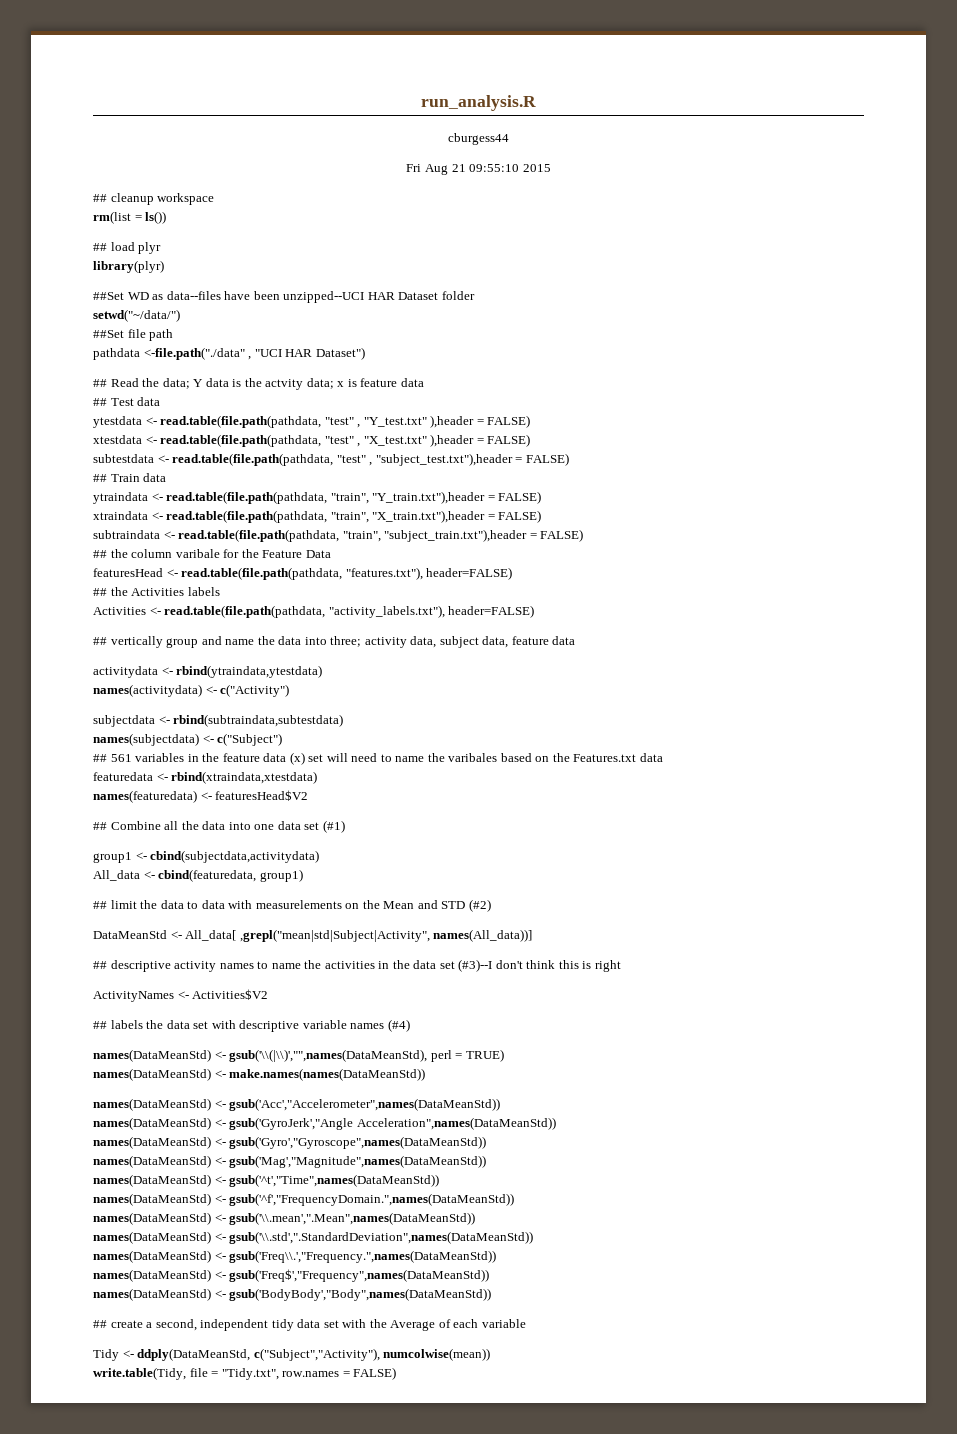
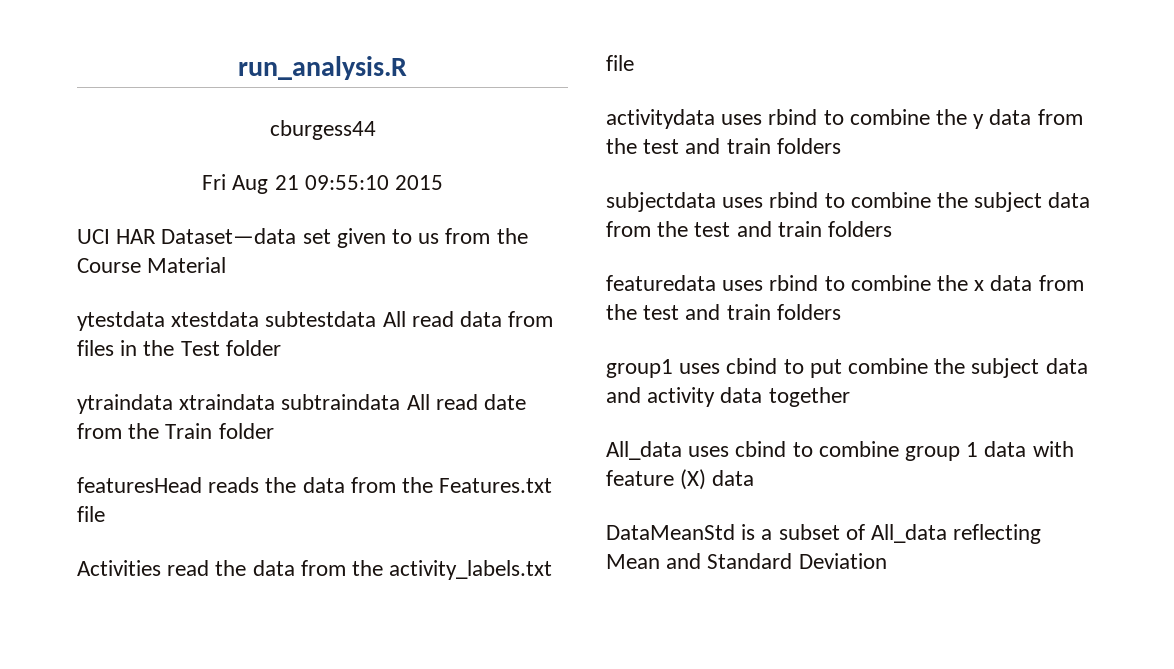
[93,193,215,205] [93,211,167,224] [93,242,162,254] [93,260,164,273] [93,291,475,303] [93,309,180,322] [93,329,174,341] [93,347,365,360] [93,378,424,390] [93,397,161,406] [93,415,531,428] [93,434,531,447] [93,453,569,466] [93,473,167,482] [93,491,542,504] [93,510,542,523] [93,529,584,542] [93,549,331,558] [93,567,513,580] [93,587,220,596] [93,605,535,618] [93,636,576,648] [93,665,323,678] [93,684,290,697] [93,714,344,727] [93,733,283,746] [93,752,663,765] [93,771,318,784] [93,790,309,803] [93,820,345,833] [93,850,320,863] [93,869,303,882] [93,899,491,912] [93,929,533,942] [93,959,621,972] [93,989,269,1002] [93,1019,410,1032] [93,1049,504,1062] [93,1068,426,1081] [93,1098,501,1111] [93,1117,556,1130] [93,1136,487,1149] [93,1155,487,1168] [93,1174,440,1187] [93,1193,515,1206] [93,1212,476,1225] [93,1231,534,1244] [93,1250,497,1263] [93,1269,490,1282] [93,1288,492,1301] [93,1319,526,1331] [93,1348,491,1361] [93,1367,397,1380] ## cleanup workspace // rm(list = ls()) // ## load plyr // library(plyr) // ##Set WD as data--files have been unzipped--UCI HAR Dataset folder // setwd("~/data/") // ##Set file path // pathdata <-file.path("./data" , "UCI HAR Dataset") // ## Read the data; Y data is the actvity data; x is feature data // ## Test data // ytestdata <- read.table(file.path(pathdata, "test" , "Y_test.txt" ),header = FALSE) // xtestdata <- read.table(file.path(pathdata, "test" , "X_test.txt" ),header = FALSE) // subtestdata <- read.table(file.path(pathdata, "test" , "subject_test.txt"),header = FALSE) // ## Train data // ytraindata <- read.table(file.path(pathdata, "train", "Y_train.txt"),header = FALSE) // xtraindata <- read.table(file.path(pathdata, "train", "X_train.txt"),header = FALSE) // subtraindata <- read.table(file.path(pathdata, "train", "subject_train.txt"),header = FALSE) // ## the column varibale for the Feature Data // featuresHead <- read.table(file.path(pathdata, "features.txt"), header=FALSE) // ## the Activities labels // Activities <- read.table(file.path(pathdata, "activity_labels.txt"), header=FALSE) // ## vertically group and name the data into three; activity data, subject data, feature data // activitydata <- rbind(ytraindata,ytestdata) // names(activitydata) <- c("Activity") // subjectdata <- rbind(subtraindata,subtestdata) // names(subjectdata) <- c("Subject") // ## 561 variables in the feature data (x) set will need to name the varibales based on the Features.txt data // featuredata <- rbind(xtraindata,xtestdata) // names(featuredata) <- featuresHead$V2 // ## Combine all the data into one data set (#1) // group1 <- cbind(subjectdata,activitydata) // All_data <- cbind(featuredata, group1) // ## limit the data to data with measurelements on the Mean and STD (#2) // DataMeanStd <- All_data[ ,grepl("mean|std|Subject|Activity", names(All_data))] // ## descriptive activity names to name the activities in the data set (#3)--I don't think this is right // ActivityNames <- Activities$V2 // ## labels the data set with descriptive variable names (#4) // names(DataMeanStd) <- gsub('\\(|\\)',"",names(DataMeanStd), perl = TRUE) // names(DataMeanStd) <- make.names(names(DataMeanStd)) // names(DataMeanStd) <- gsub('Acc',"Accelerometer",names(DataMeanStd)) // names(DataMeanStd) <- gsub('GyroJerk',"Angle Acceleration",names(DataMeanStd)) // names(DataMeanStd) <- gsub('Gyro',"Gyroscope",names(DataMeanStd)) // names(DataMeanStd) <- gsub('Mag',"Magnitude",names(DataMeanStd)) // names(DataMeanStd) <- gsub('^t',"Time",names(DataMeanStd)) // names(DataMeanStd) <- gsub('^f',"FrequencyDomain.",names(DataMeanStd)) // names(DataMeanStd) <- gsub('\\.mean',".Mean",names(DataMeanStd)) // names(DataMeanStd) <- gsub('\\.std',".StandardDeviation",names(DataMeanStd)) // names(DataMeanStd) <- gsub('Freq\\.',"Frequency.",names(DataMeanStd)) // names(DataMeanStd) <- gsub('Freq$',"Frequency",names(DataMeanStd)) // names(DataMeanStd) <- gsub('BodyBody',"Body",names(DataMeanStd)) // ## create a second, independent tidy data set with the Average of each variable // Tidy <- ddply(DataMeanStd, c("Subject","Activity"), numcolwise(mean)) // write.table(Tidy, file = "Tidy.txt", row.names = FALSE) -> [77,228,528,248] [77,257,227,273] [77,311,554,331] [77,340,281,356] [77,394,527,414] [77,423,274,439] [77,477,553,493] [77,506,105,522] [77,560,553,580] [606,55,634,71] [606,109,1083,129] [606,138,841,154] [606,192,1091,212] [606,221,893,237] [606,275,1084,291] [606,304,841,320] [606,358,1088,378] [606,387,850,407] [606,441,1074,461] [606,469,755,490] [606,524,1042,544] [606,553,887,569] UCI HAR Dataset—data set given to us from the Course Material // ytestdata xtestdata subtestdata All read data from files in the Test folder // ytraindata xtraindata subtraindata All read date from the Train folder // featuresHead reads the data from the Features.txt file // Activities read the data from the activity_labels.txt file // activitydata uses rbind to combine the y data from the test and train folders // subjectdata uses rbind to combine the subject data from the test and train folders // featuredata uses rbind to combine the x data from the test and train folders // group1 uses cbind to put combine the subject data and activity data together // All_data uses cbind to combine group 1 data with feature (X) data // DataMeanStd is a subset of All_data reflecting Mean and Standard Deviation

